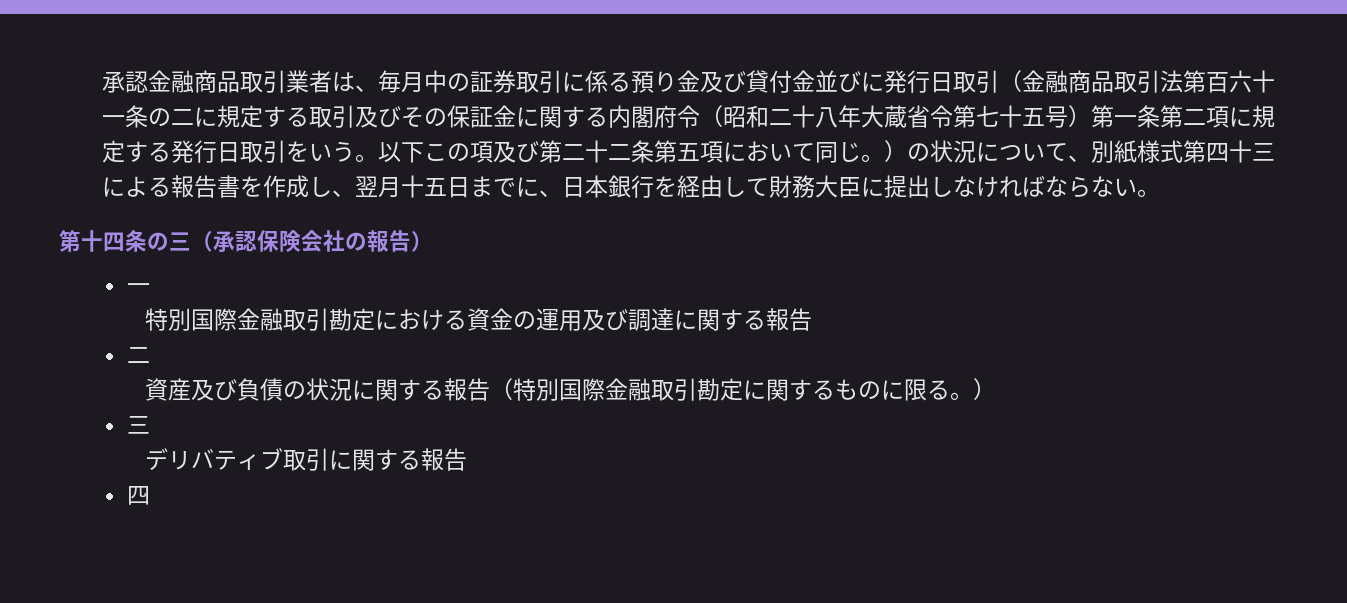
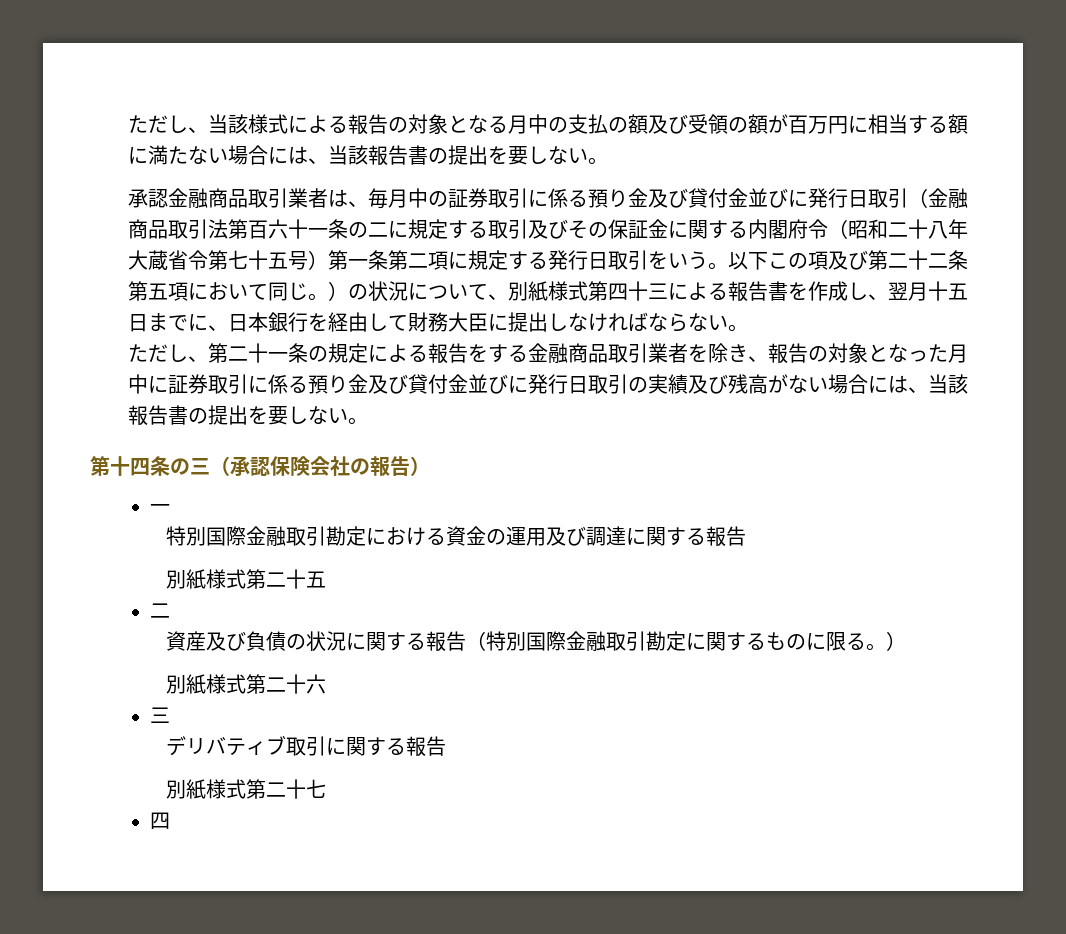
(101, 82) none -> [128,114,969,135] [128,145,609,166] ただし、当該様式による報告の対象となる月中の支払の額及び受領の額が百万円に相当する額に満たない場合には、当該報告書の提出を要しない。 //
(1160, 193) none -> [128,343,969,364] [128,374,969,394] [128,405,369,426] // ただし、第二十一条の規定による報告をする金融商品取引業者を除き、報告の対象となった月中に証券取引に係る預り金及び貸付金並びに発行日取引の実績及び残高がない場合には、当該報告書の提出を要しない。
(812, 319) none -> [166,569,327,590] // 別紙様式第二十五
(996, 389) none -> [166,674,327,695] // 別紙様式第二十六
(467, 459) none -> [166,779,327,800] // 別紙様式第二十七

